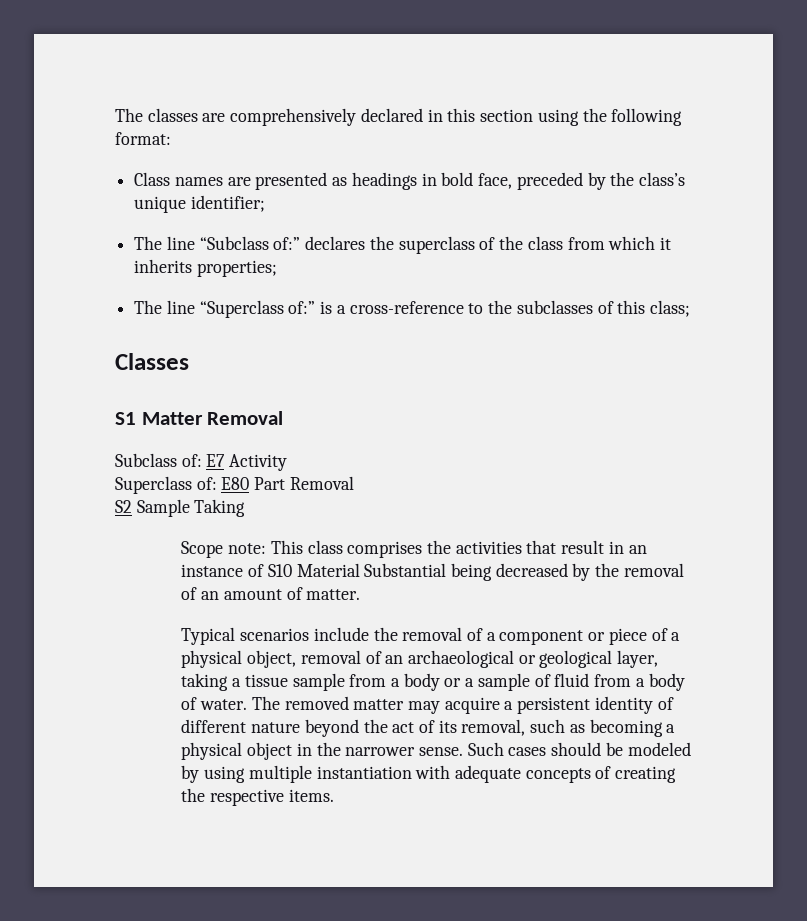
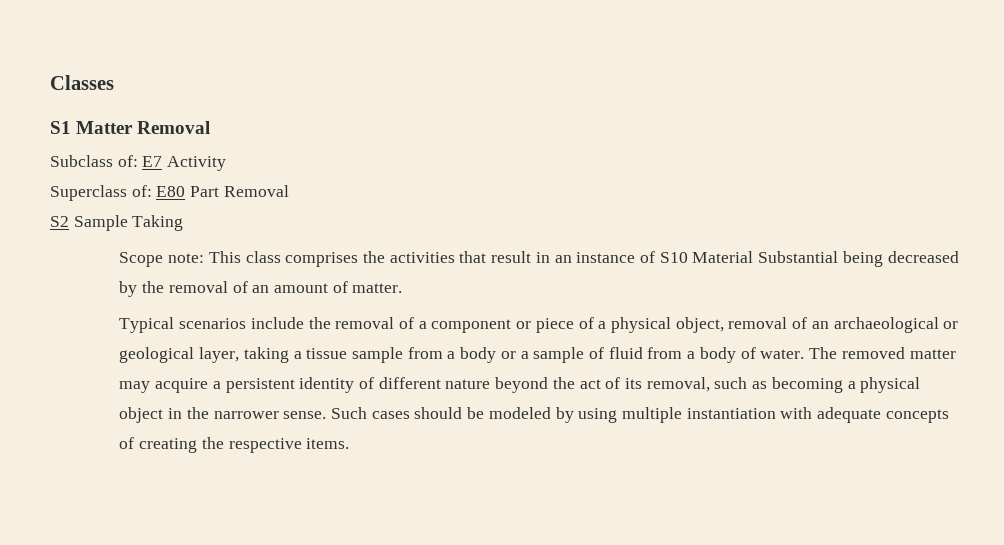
[115,108,683,126] [115,132,171,145] [134,172,685,190] [134,195,265,213] [134,236,671,254] [134,259,277,277] [134,300,690,318] The classes are comprehensively declared in this section using the following format: // Class names are presented as headings in bold face, preceded by the class’s unique identifier; // The line “Subclass of:” declares the superclass of the class from which it inherits properties; // The line “Superclass of:” is a cross-reference to the subclasses of this class; // -> (50, 82) none

